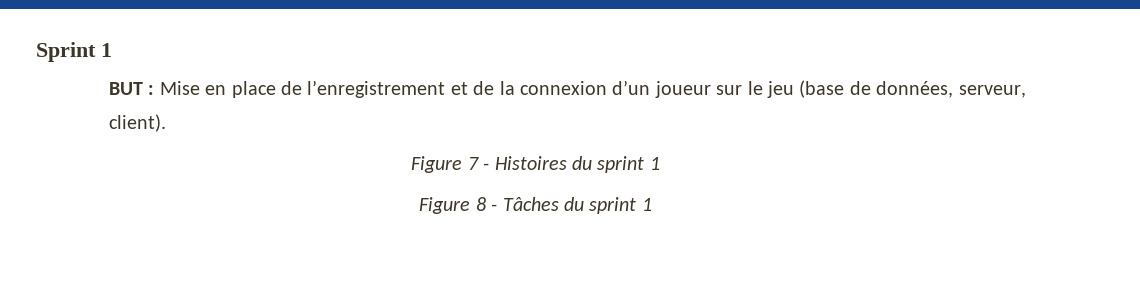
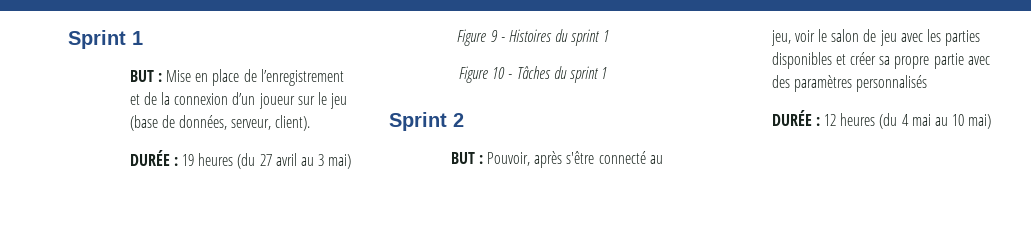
[411,156,479,173] // Figure 7 -> [129,150,352,169] [457,29,498,46] // DURÉE : 19 heures (du 27 avril au 3 mai) // Figure 9
[475,197,486,211] 8 -> [492,67,506,79] 10
(652, 204) none -> [389,112,464,131] [450,151,663,168] [770,29,981,46] [771,52,990,69] [771,75,928,92] [771,110,992,129] // Sprint 2 // BUT : Pouvoir, après s'être connecté au jeu, voir le salon de jeu avec les parties disponibles et créer sa propre partie avec des paramètres personnalisés // DURÉE : 12 heures (du 4 mai au 10 mai)

